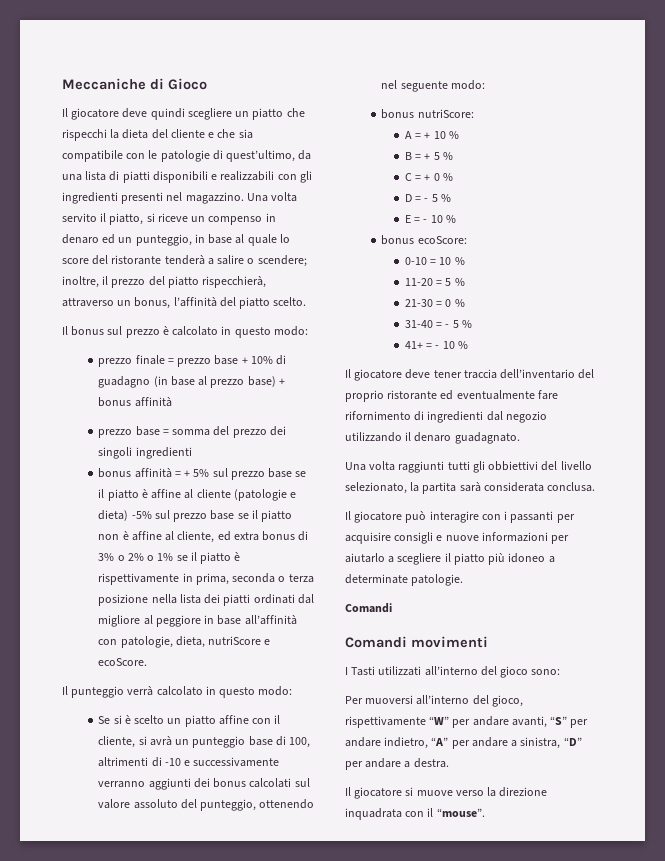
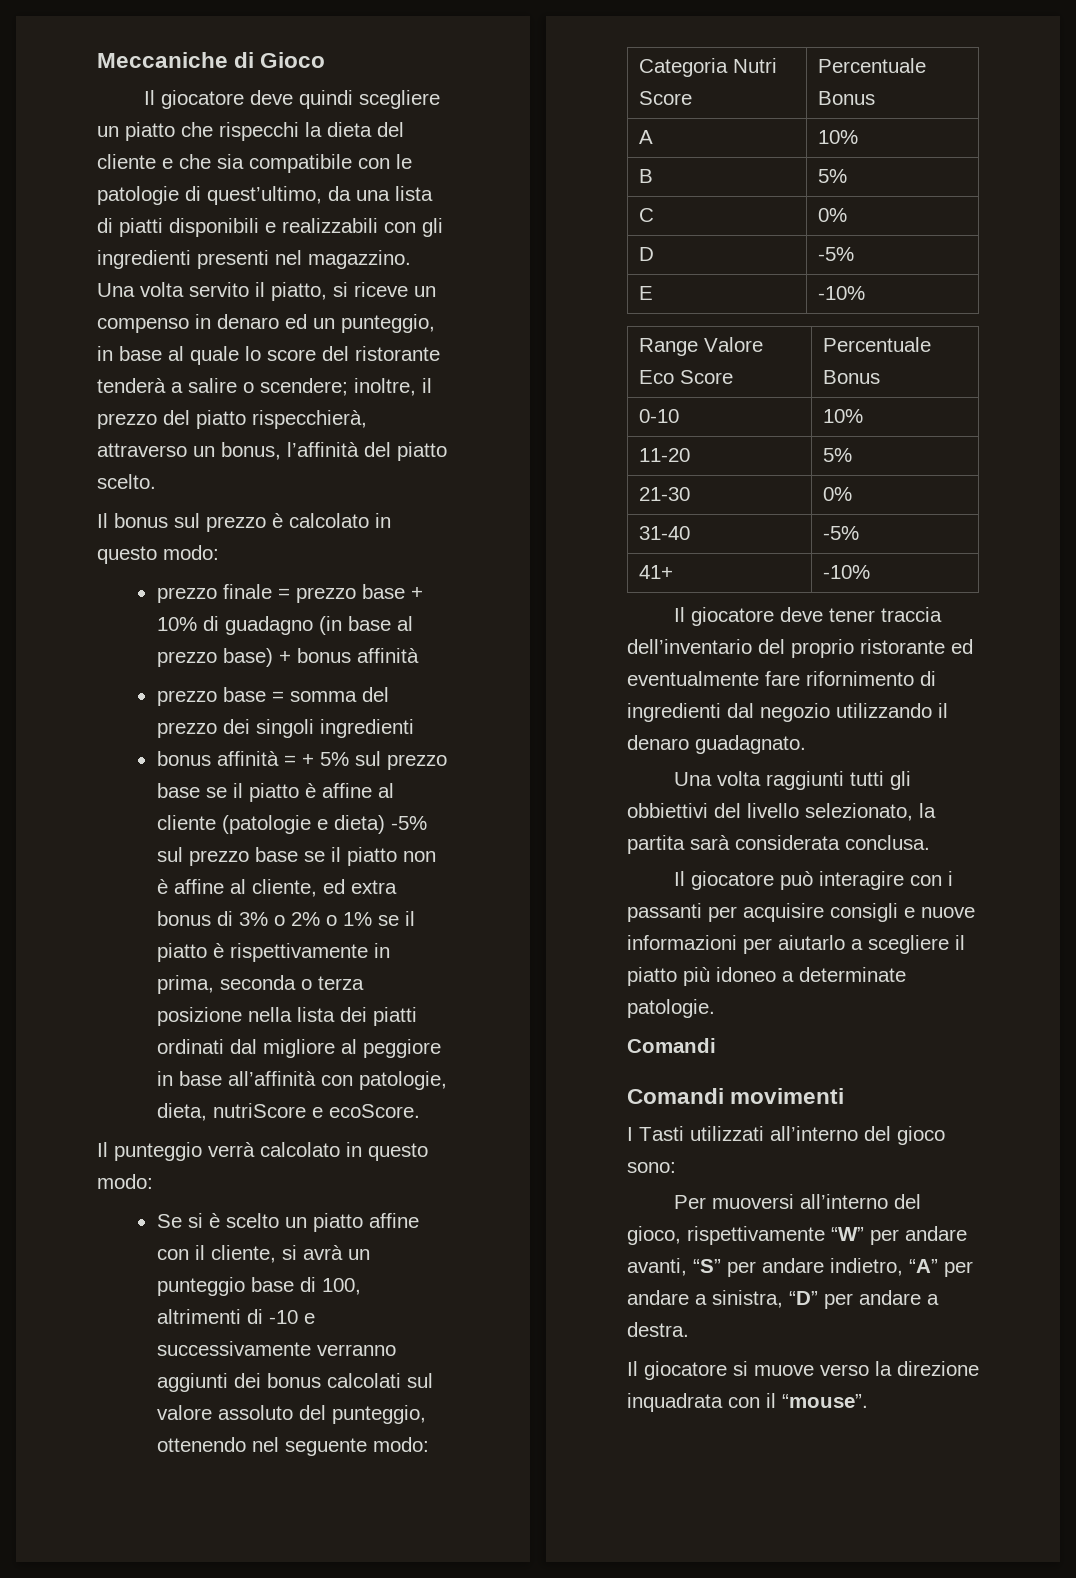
[381,109,474,119] [404,131,459,139] [404,152,453,160] [404,173,453,181] [404,194,451,202] [404,215,456,223] [381,235,467,245] [404,257,465,265] [404,278,465,286] [404,299,465,307] [404,320,472,328] [404,341,468,349] // bonus nutriScore: // A = + 10 % // B = + 5 % // C = + 0 % // D = - 5 % // E = - 10 % // bonus ecoScore: // 0-10 = 10 % // 11-20 = 5 % // 21-30 = 0 % // 31-40 = - 5 % // 41+ = - 10 % -> [638,58,777,77] [638,91,692,105] [817,58,926,73] [817,91,875,105] [638,130,653,144] [817,130,858,144] [638,169,653,183] [817,169,847,183] [638,208,654,222] [817,208,847,222] [638,247,654,261] [817,247,854,261] [638,286,653,300] [817,286,865,300] [638,337,763,356] [638,370,733,384] [822,337,931,352] [822,370,880,384] [638,409,679,423] [822,409,863,423] [638,448,690,462] [822,448,852,462] [638,487,690,501] [822,487,852,501] [638,526,690,540] [822,526,859,540] [638,565,673,579] [822,565,870,579] // Categoria Nutri Score | Percentuale Bonus // A | 10% // B | 5% // C | 0% // D | -5% // E | -10% // Range Valore Eco Score | Percentuale Bonus // 0-10 | 10% // 11-20 | 5% // 21-30 | 0% // 31-40 | -5% // 41+ | -10%

